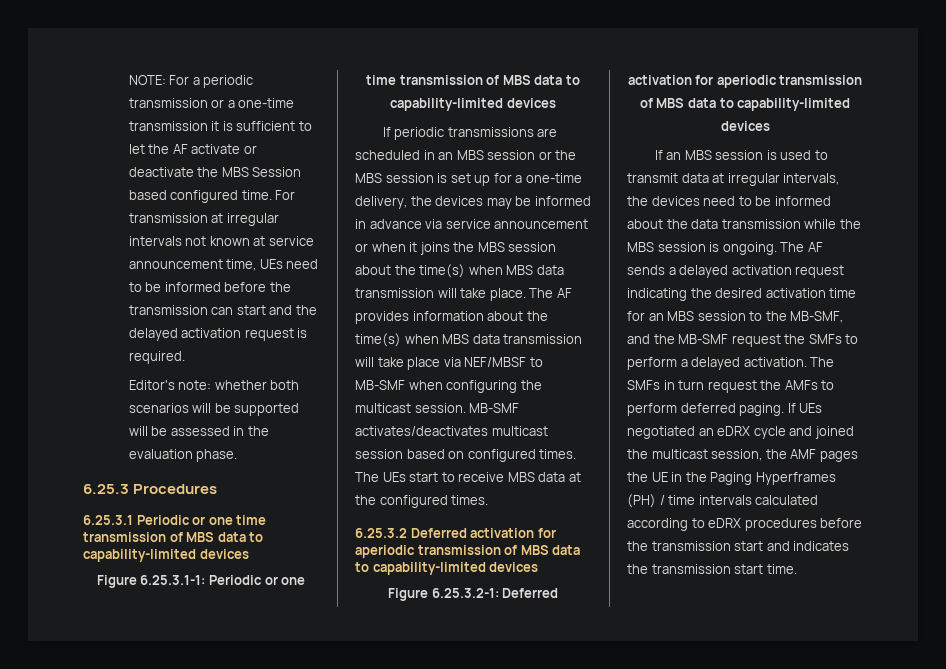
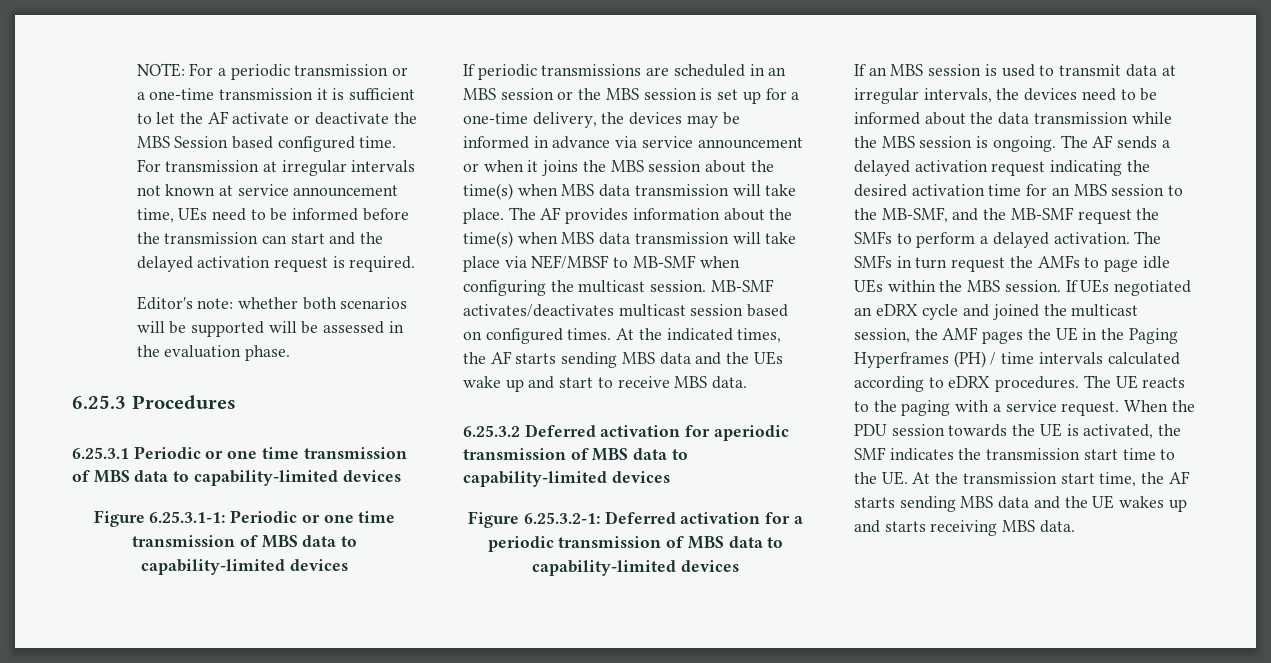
[355,472,581,482] [355,495,489,508] The UEs start to receive MBS data at the configured times. -> [616,328,782,343] [463,351,783,368] [463,376,748,392] At the indicated times, the AF starts sending MBS data and the UEs wake up and start to receive MBS data.
[716,75,777,88] aperiodic -> [793,516,803,524] [487,536,554,552] a periodic
[627,403,785,416] perform deferred paging. -> [1104,256,1170,272] [854,279,1061,293] page idle UEs within the MBS session.
[744,518,863,531] [627,541,850,551] [627,564,797,574] procedures before the transmission start and indicates the transmission start time. -> [995,375,1186,392] [854,400,1195,416] [854,423,1182,439] [854,447,1176,461] [854,471,1190,487] [854,495,1187,512] [854,520,1075,536] procedures. The UE reacts to the paging with a service request. When the PDU session towards the UE is activated, the SMF indicates the transmission start time to the UE. At the transmission start time, the AF starts sending MBS data and the UE wakes up and starts receiving MBS data.

